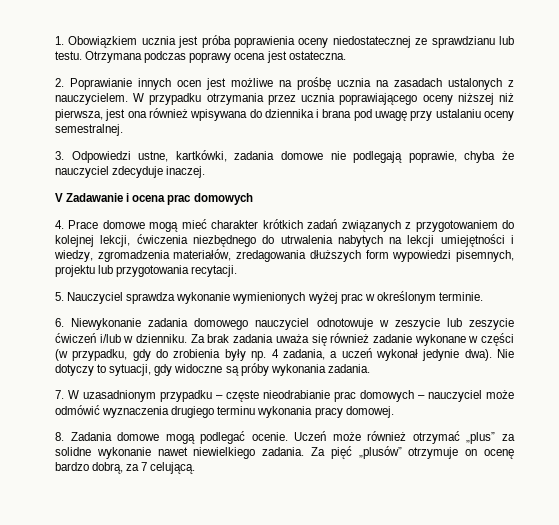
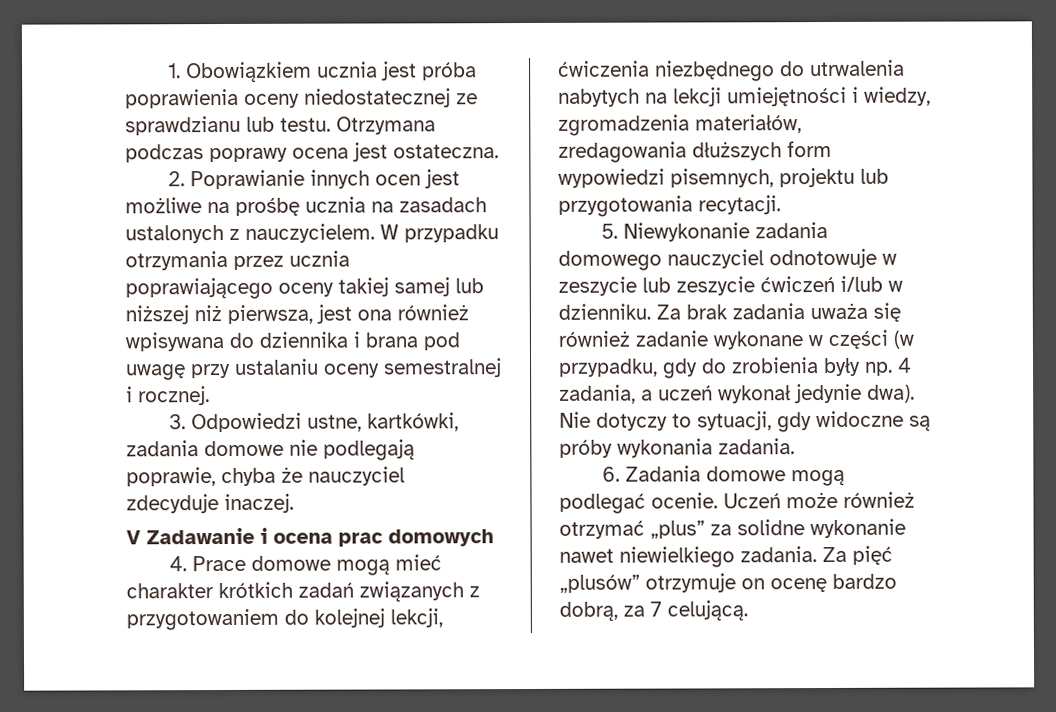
(453, 100) none -> [338,277,484,297] takiej samej lub
[55,124,123,136] semestralnej. -> [384,358,502,378] [126,386,210,406] semestralnej i rocznej.
[67,291,483,304] [55,318,64,327] Nauczyciel sprawdza wykonanie wymienionych wyżej prac w określonym terminie. // 6. -> (618, 231) none
[55,390,514,402] [55,405,394,418] [55,432,64,441] 7. W uzasadnionym przypadku – częste nieodrabianie prac domowych – nauczyciel może odmówić wyznaczenia drugiego terminu wykonania pracy domowej. // 8. -> [601,466,620,482] 6.

